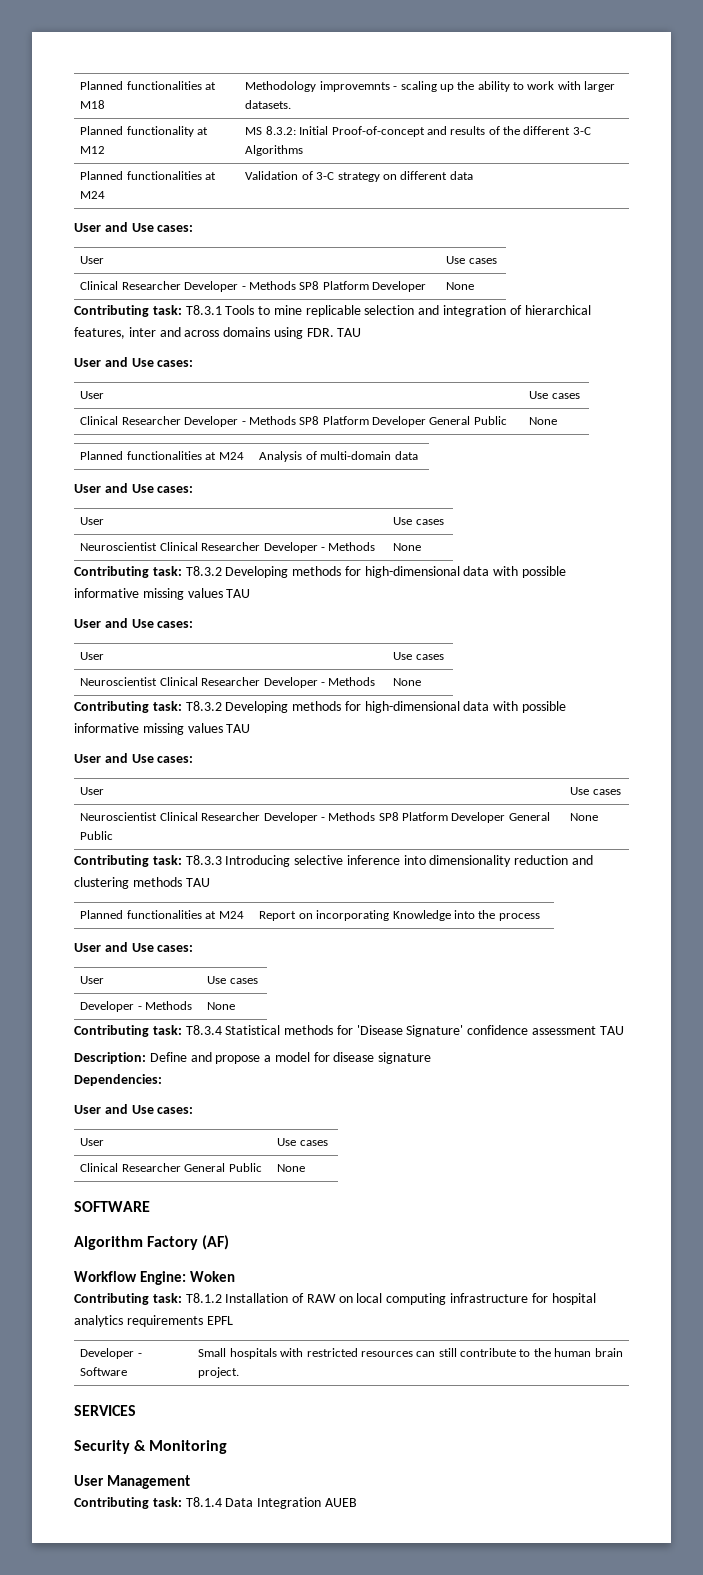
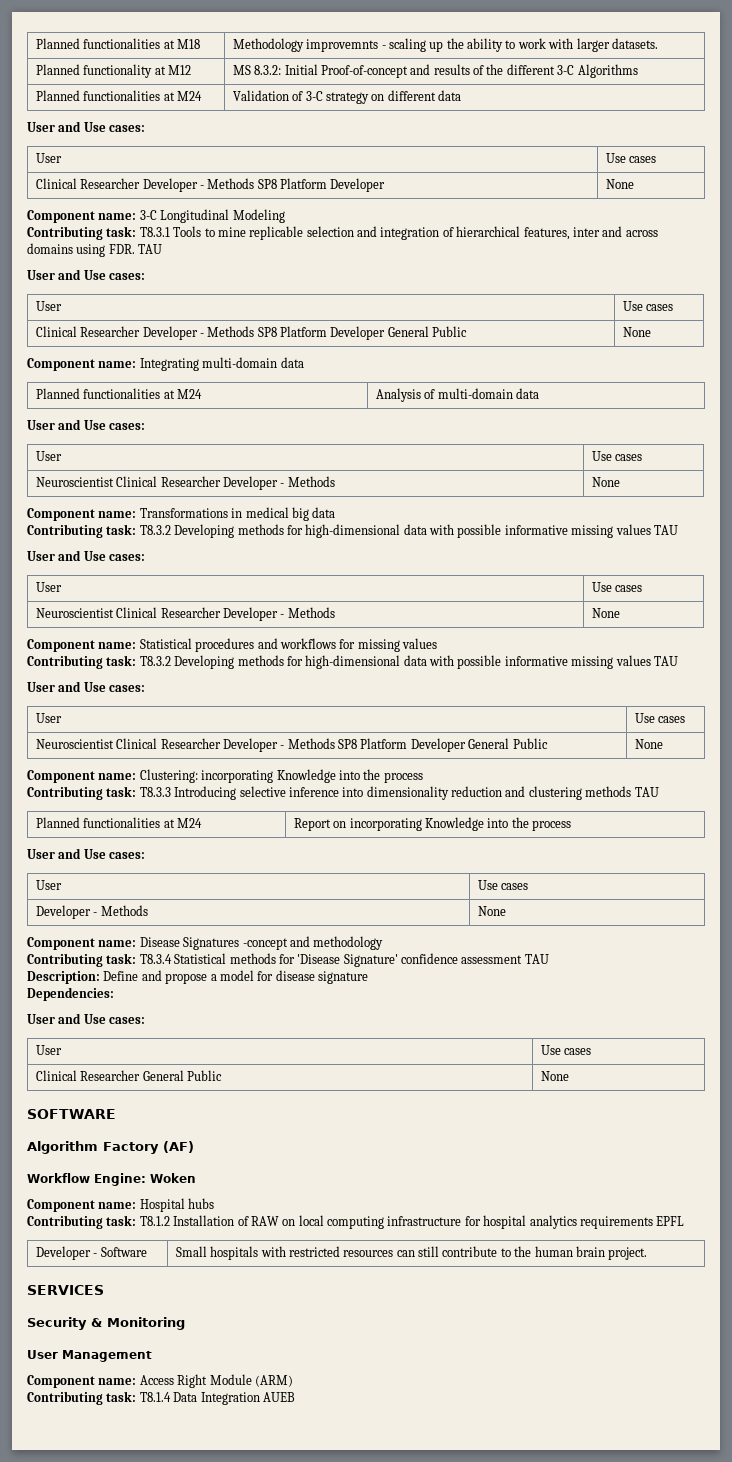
(475, 286) none -> [27,209,285,223] // Component name: 3-C Longitudinal Modeling
(558, 421) none -> [27,357,304,371] // Component name: Integrating multi-domain data
(422, 547) none -> [27,507,336,521] // Component name: Transformations in medical big data
(422, 682) none -> [27,638,437,652] // Component name: Statistical procedures and workflows for missing values
(599, 817) none -> [27,769,423,783] // Component name: Clustering: incorporating Knowledge into the process
(236, 1006) none -> [27,936,384,950] // Component name: Disease Signatures -concept and methodology
(235, 1276) none -> [27,1198,215,1212] // Component name: Hospital hubs
(190, 1482) none -> [27,1374,293,1388] // Component name: Access Right Module (ARM)

